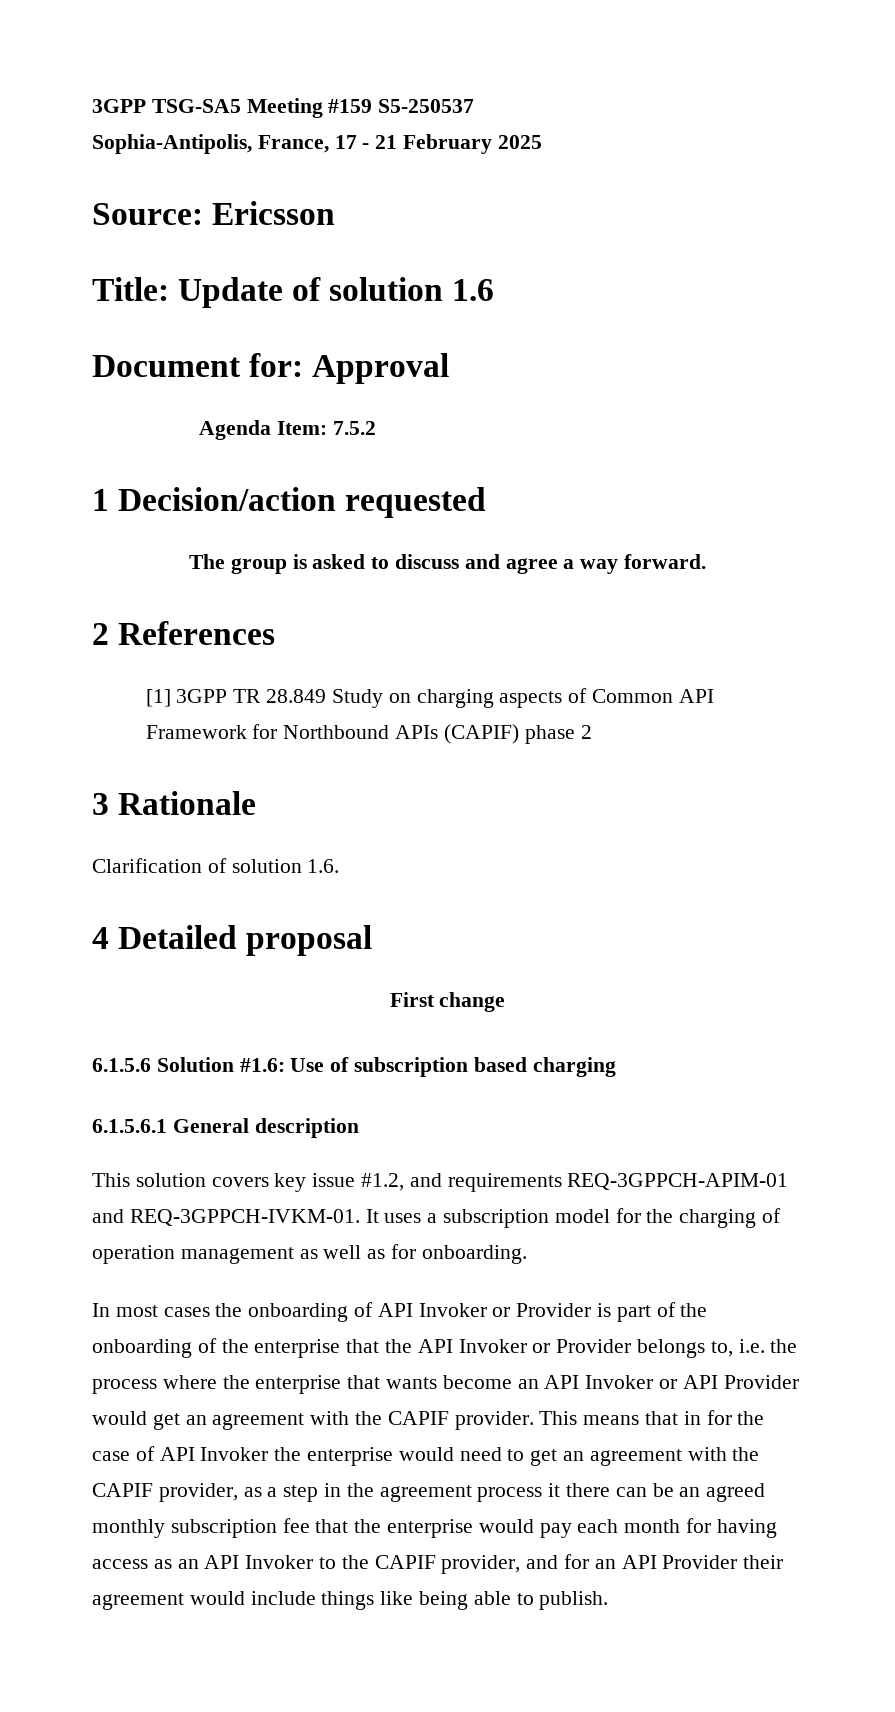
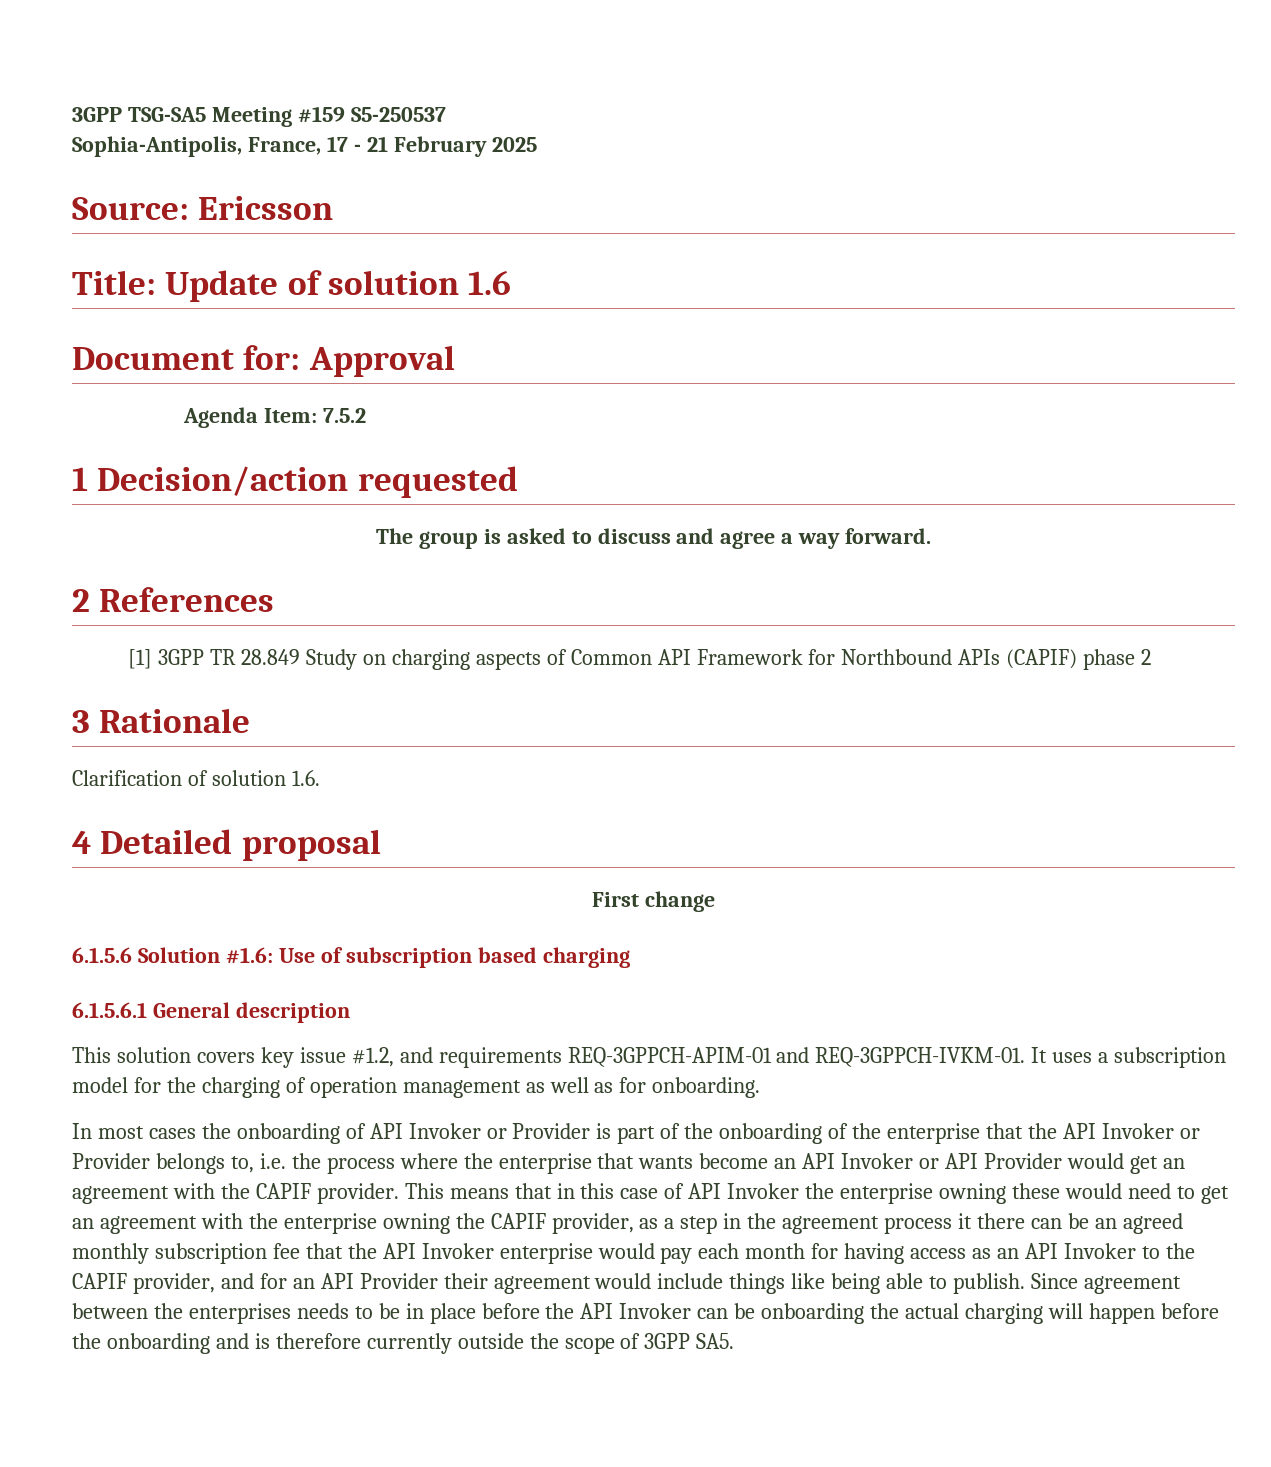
[706,1410,765,1425] for the -> [580,1183,615,1199] this
(394, 1456) none -> [939,1183,1060,1204] owning these
(760, 1454) none -> [283,1213,485,1234] enterprise owning the
(382, 1526) none -> [382,1243,494,1259] API Invoker
(609, 1600) none -> [1030,1273,1181,1294] [72,1303,1219,1324] [72,1333,735,1354] Since agreement between the enterprises needs to be in place before the API Invoker can be onboarding the actual charging will happen before the onboarding and is therefore currently outside the scope of 3GPP SA5.

